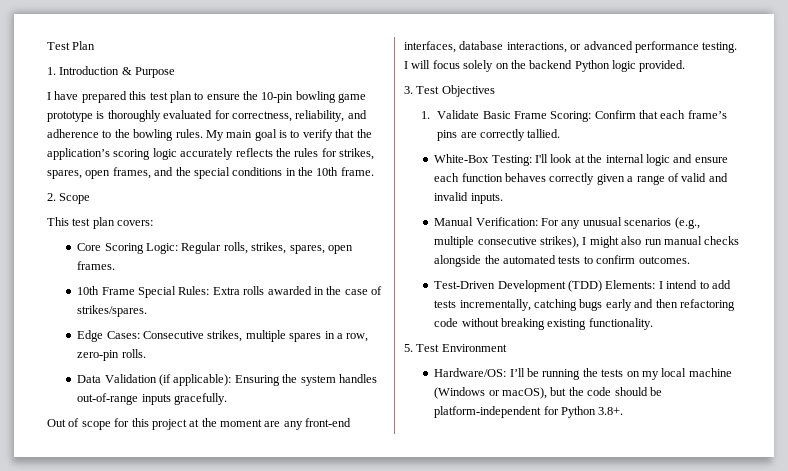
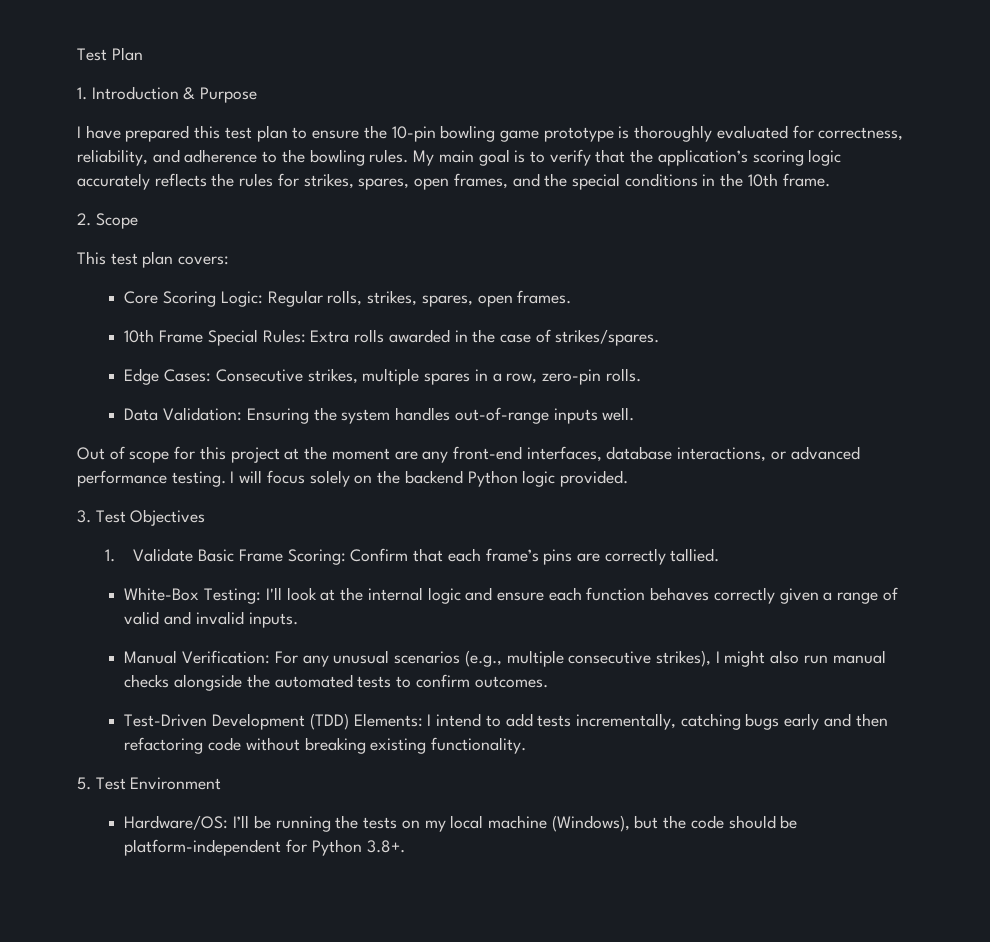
[104,374,232,386] Validation (if applicable): -> [163,407,243,421] Validation:
[174,393,228,405] gracefully. -> [602,407,635,421] well.
[434,387,548,399] (Windows or macOS), -> [551,815,630,832] (Windows),

